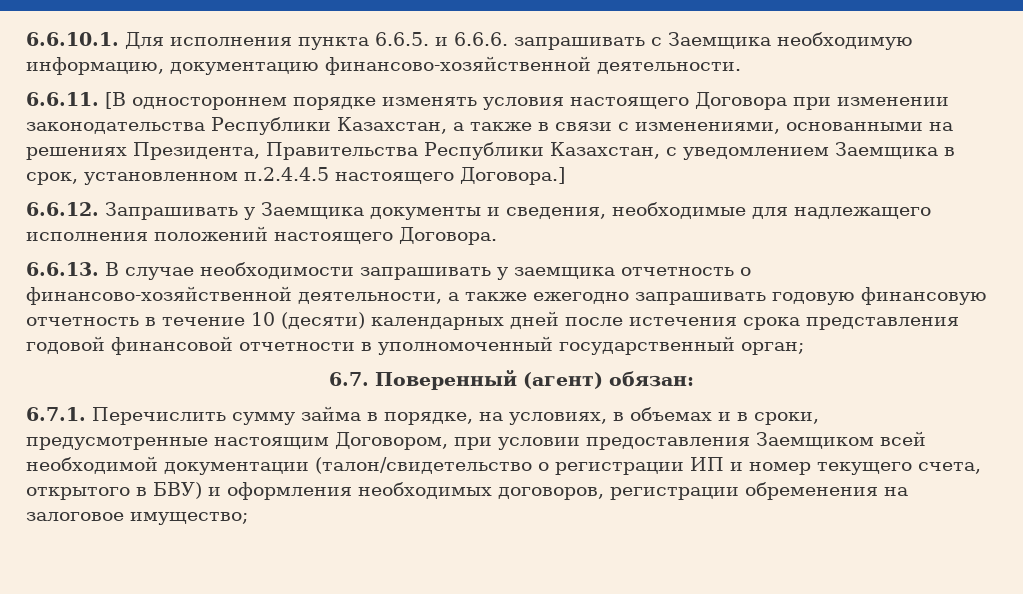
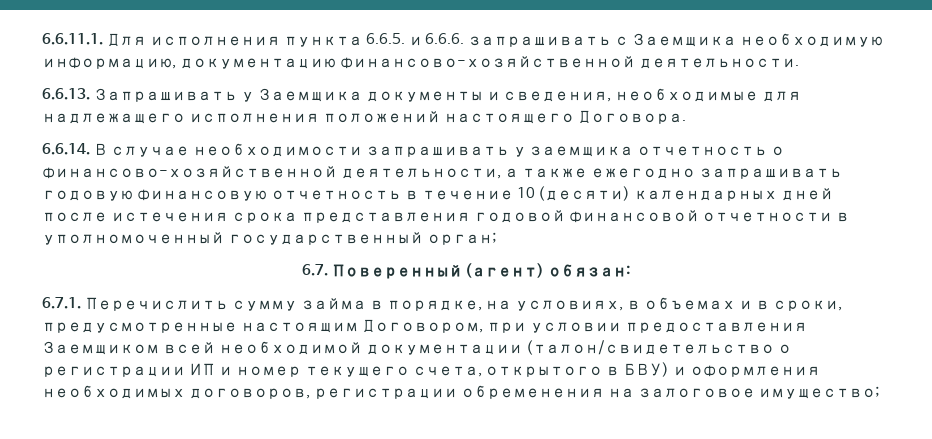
[26,32,119,46] 6.6.10.1. -> [42,33,103,45] 6.6.11.1.
[26,92,949,110] [26,117,953,135] [26,142,955,160] [26,167,565,185] [26,202,99,216] 6.6.11. [В одностороннем порядке изменять условия настоящего Договора при изменении законодательства Республики Казахстан, а также в связи с изменениями, основанными на решениях Президента, Правительства Республики Казахстан, с уведомлением Заемщика в срок, установленном п.2.4.4.5 настоящего Договора.] // 6.6.12. -> [42,88,90,100] 6.6.13.
[26,262,99,276] 6.6.13. -> [42,143,90,155] 6.6.14.

